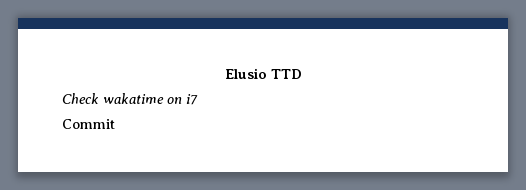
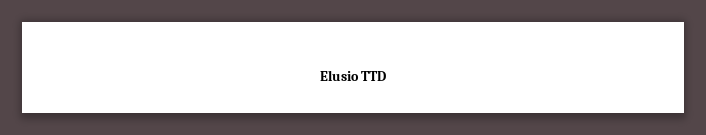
[62,93,198,105] [62,119,115,129] // Check wakatime on i7 // Commit -> (387, 76) none

